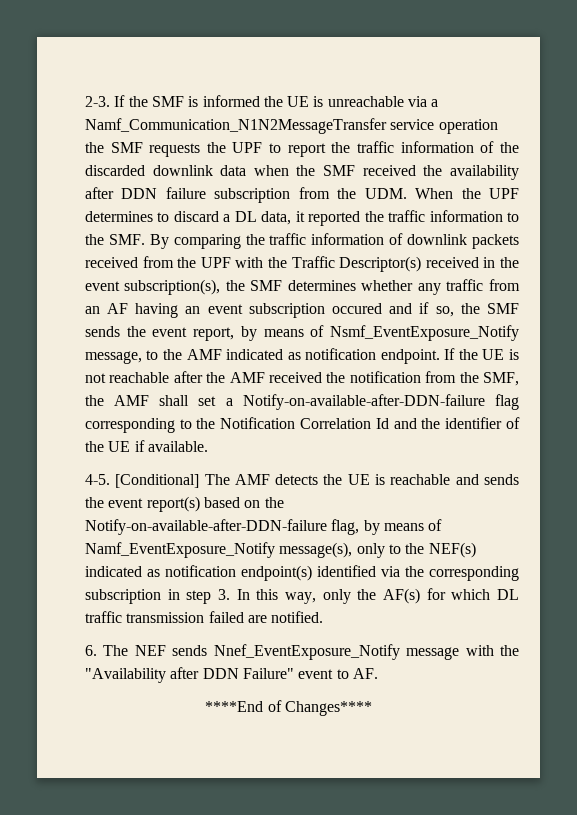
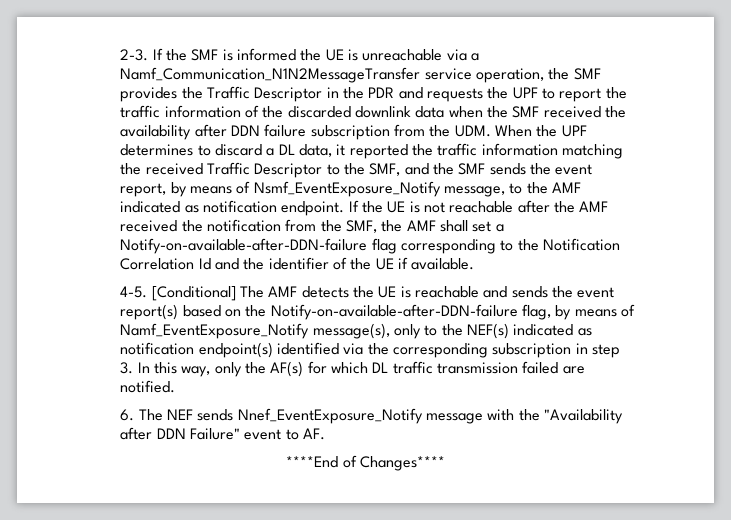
[438,119,498,134] [84,142,143,153] operation the SMF -> [476,68,601,83] [120,86,423,102] operation, the SMF provides the Traffic Descriptor in the PDR and
[506,212,519,222] [84,233,519,249] [84,256,519,272] [84,279,520,295] [84,302,454,318] to the SMF. By comparing the traffic information of downlink packets received from the UPF with the Traffic Descriptor(s) received in the event subscription(s), the SMF determines whether any traffic from an AF having an event subscription occured and if so, -> [561,144,623,159] [120,162,429,178] matching the received Traffic Descriptor to the SMF, and

